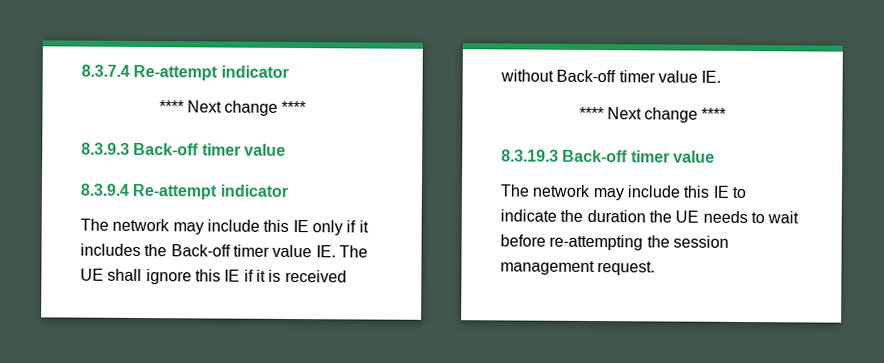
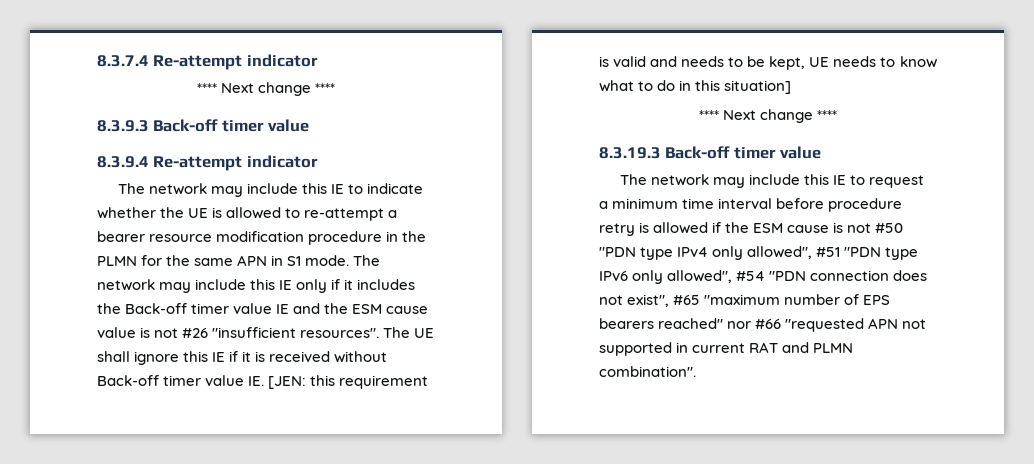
(309, 226) none -> [348,183,424,194] [97,207,398,221] [97,231,427,245] [97,255,381,266] [97,279,293,293] to indicate whether the UE is allowed to re-attempt a bearer resource modification procedure in the PLMN for the same APN in S1 mode. The network may include this IE
[315,245,336,258] IE. -> [276,303,429,314] [97,327,380,338] IE and the ESM cause value is not #26 "insufficient resources".
(722, 76) none -> [268,375,429,389] [599,56,937,70] [599,80,792,94] [JEN: this requirement is valid and needs to be kept, UE needs to know what to do in this situation]
[500,209,800,224] [500,234,729,251] [500,260,656,276] indicate the duration the UE needs to wait before re-attempting the session management request. -> [869,175,925,188] [599,198,903,212] [599,222,904,236] [599,246,919,260] [599,270,928,284] [599,294,891,307] [599,318,927,332] [599,342,854,356] [599,366,696,377] request a minimum time interval before procedure retry is allowed if the ESM cause is not #50 "PDN type IPv4 only allowed", #51 "PDN type IPv6 only allowed", #54 "PDN connection does not exist", #65 "maximum number of EPS bearers reached" nor #66 "requested APN not supported in current RAT and PLMN combination".

